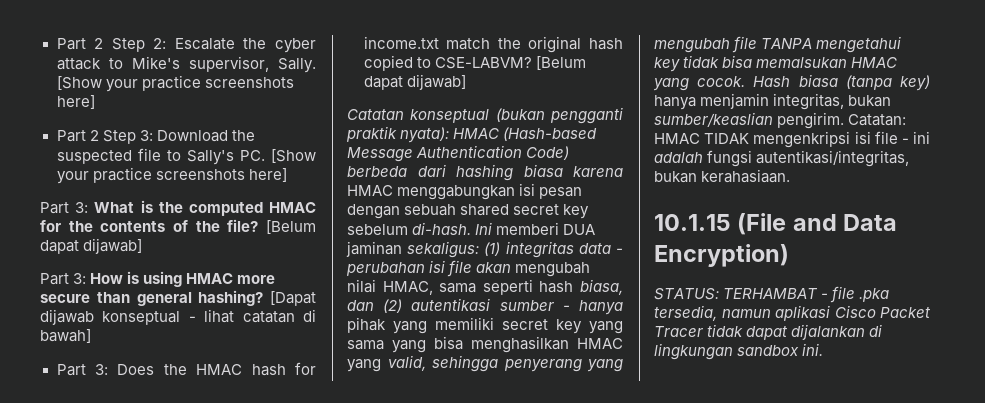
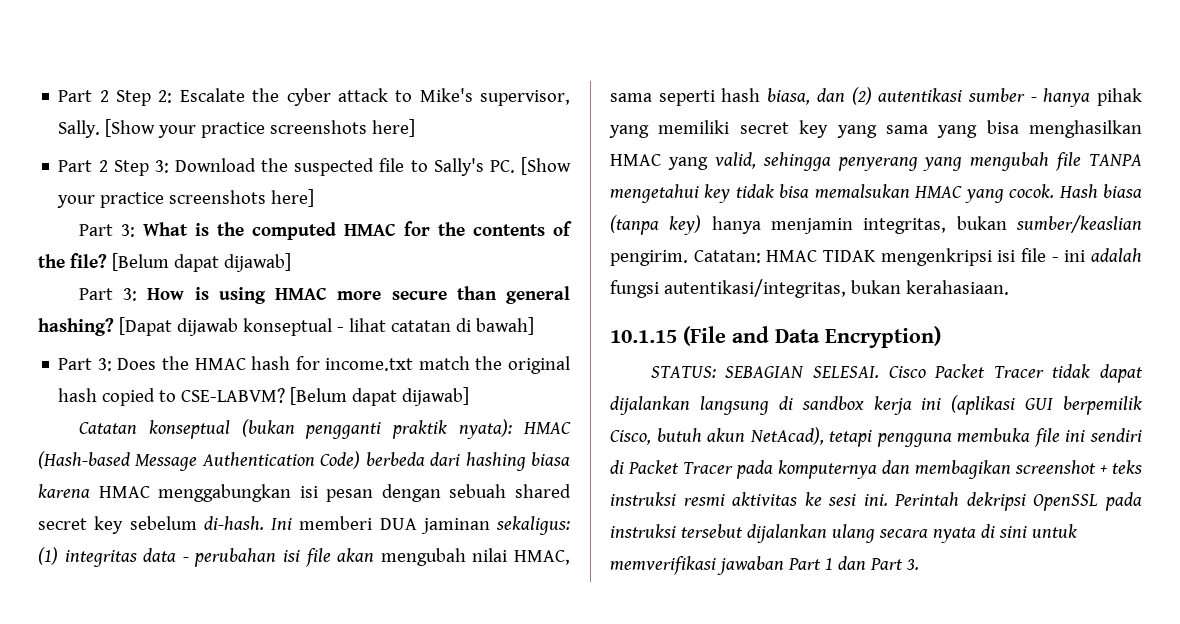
[723,286,890,303] [654,305,830,321] TERHAMBAT - file .pka tersedia, namun aplikasi -> [725,366,879,378] SEBAGIAN SELESAI.
[869,324,883,337] [654,343,824,360] di lingkungan sandbox ini. -> [699,395,1142,415] [610,427,1142,447] [610,460,1142,479] [610,492,1142,511] [610,524,1077,543] [610,556,919,575] langsung di sandbox kerja ini (aplikasi GUI berpemilik Cisco, butuh akun NetAcad), tetapi pengguna membuka file ini sendiri di Packet Tracer pada komputernya dan membagikan screenshot + teks instruksi resmi aktivitas ke sesi ini. Perintah dekripsi OpenSSL pada instruksi tersebut dijalankan ulang secara nyata di sini untuk memverifikasi jawaban Part 1 dan Part 3.

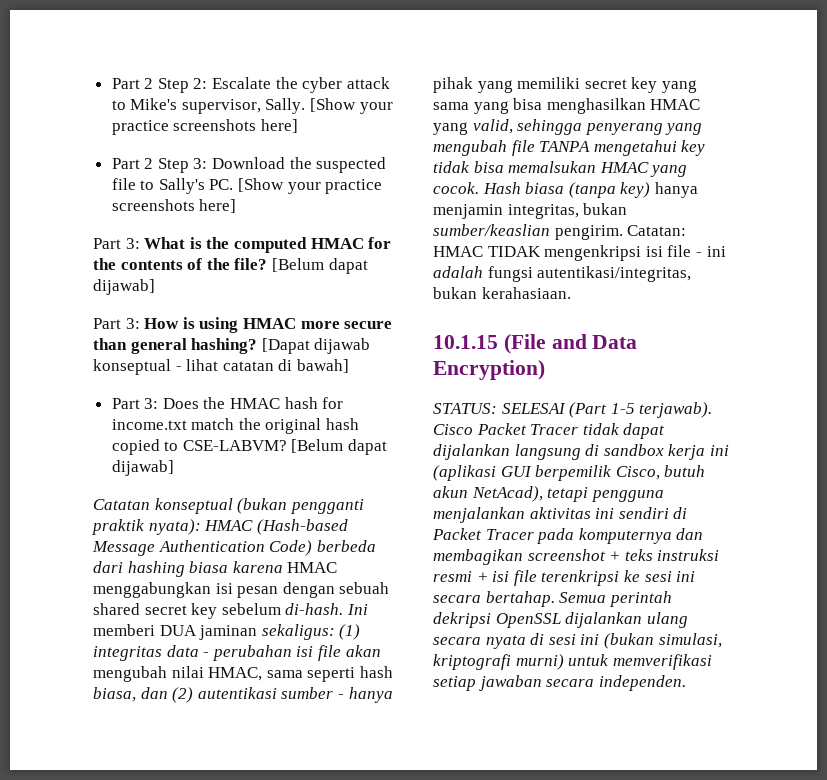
[725,366,879,378] SEBAGIAN SELESAI. -> [501,402,713,418] SELESAI (Part 1-5 terjawab).
[957,428,1060,447] membuka file -> [433,507,591,523] menjalankan aktivitas
[732,492,1142,511] [610,524,743,538] aktivitas ke sesi ini. Perintah dekripsi OpenSSL pada instruksi tersebut -> [476,570,696,586] [433,591,672,607] [433,612,561,628] + isi file terenkripsi ke sesi ini secara bertahap. Semua perintah dekripsi OpenSSL
[998,524,1077,538] [610,556,919,575] sini untuk memverifikasi jawaban Part 1 dan Part 3. -> [548,633,722,649] [433,654,712,670] [433,675,686,691] sesi ini (bukan simulasi, kriptografi murni) untuk memverifikasi setiap jawaban secara independen.

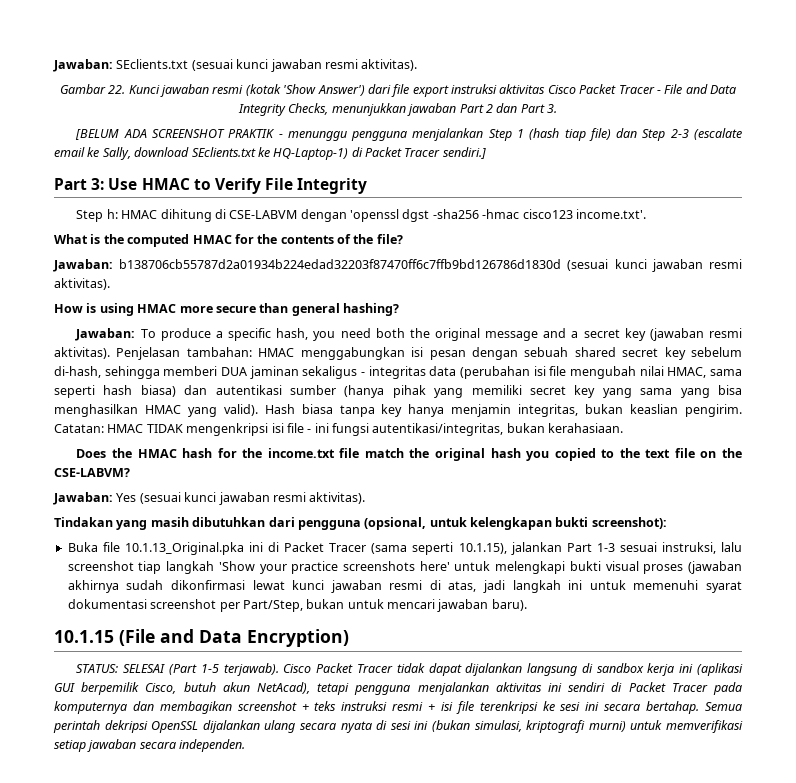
[111,77,390,93] [111,98,393,114] [111,119,298,135] [111,157,387,173] [111,178,383,194] [111,199,237,213] [93,238,140,249] Part 2 Step 2: Escalate the cyber attack to Mike's supervisor, Sally. [Show your practice screenshots here] // Part 2 Step 3: Download the suspected file to Sally's PC. [Show your practice screenshots here] // Part 3: -> [53,59,418,72] [59,84,737,97] [238,103,557,116] [75,128,742,141] [54,147,486,160] [54,178,368,194] [76,209,646,222] Jawaban: SEclients.txt (sesuai kunci jawaban resmi aktivitas). // Gambar 22. Kunci jawaban resmi (kotak 'Show Answer') dari file export instruksi aktivitas Cisco Packet Tracer - File and Data Integrity Checks, menunjukkan jawaban Part 2 dan Part 3. // [BELUM ADA SCREENSHOT PRAKTIK - menunggu pengguna menjalankan Step 1 (hash tiap file) dan Step 2-3 (escalate email ke Sally, download SEclients.txt ke HQ-Laptop-1) di Packet Tracer sendiri.] // Part 3: Use HMAC to Verify File Integrity // Step h: HMAC dihitung di CSE-LABVM dengan 'openssl dgst -sha256 -hmac cisco123 income.txt'. //
[271,258,368,274] [93,279,155,295] [93,318,140,329] [Belum dapat dijawab] // Part 3: -> [53,259,743,272] [54,278,110,290] // Jawaban: b138706cb55787d2a01934b224edad32203f87470ff6c7ffb9bd126786d1830d (sesuai kunci jawaban resmi aktivitas). //
[261,338,371,354] [93,359,349,375] [111,397,344,409] [111,418,360,434] [111,439,388,455] [111,460,174,476] [93,498,364,514] [92,519,348,535] [92,540,376,556] [93,561,283,577] [Dapat dijawab konseptual - lihat catatan di bawah] // Part 3: Does the HMAC hash for income.txt match the original hash copied to CSE-LABVM? [Belum dapat dijawab] // Catatan konseptual (bukan pengganti praktik nyata): HMAC (Hash-based Message Authentication Code) berbeda dari hashing biasa karena -> [75,328,742,341] [54,347,252,360] // Jawaban: To produce a specific hash, you need both the original message and a secret key (jawaban resmi aktivitas). Penjelasan tambahan:
[285,603,368,615] di-hash. Ini -> [54,366,160,379] di-hash, sehingga
[261,624,361,640] [93,645,381,661] sekaligus: (1) integritas data - perubahan isi file akan -> [302,366,567,379] sekaligus - integritas data (perubahan isi file
[93,687,393,703] biasa, dan (2) autentikasi sumber - hanya -> [140,385,385,398] biasa) dan autentikasi sumber (hanya
[472,119,703,135] [433,140,706,156] [433,161,688,177] [433,182,651,198] valid, sehingga penyerang yang mengubah file TANPA mengetahui key tidak bisa memalsukan HMAC yang cocok. Hash biasa (tanpa key) -> [223,404,403,417] valid). Hash biasa tanpa key
[433,224,550,236] sumber/keaslian -> [630,404,679,414] keaslian
[433,266,483,278] adalah -> (329, 428) none
(571, 293) none -> [76,448,743,461] [54,468,130,477] [53,492,366,505] [54,517,667,530] [67,542,743,555] [67,561,742,574] [67,580,742,593] [67,599,527,612] // Does the HMAC hash for the income.txt file match the original hash you copied to the text file on the CSE-LABVM? // Jawaban: Yes (sesuai kunci jawaban resmi aktivitas). // Tindakan yang masih dibutuhkan dari pengguna (opsional, untuk kelengkapan bukti screenshot): // Buka file 10.1.13_Original.pka ini di Packet Tracer (sama seperti 10.1.15), jalankan Part 1-3 sesuai instruksi, lalu screenshot tiap langkah 'Show your practice screenshots here' untuk melengkapi bukti visual proses (jawaban akhirnya sudah dikonfirmasi lewat kunci jawaban resmi di atas, jadi langkah ini untuk memenuhi syarat dokumentasi screenshot per Part/Step, bukan untuk mencari jawaban baru).

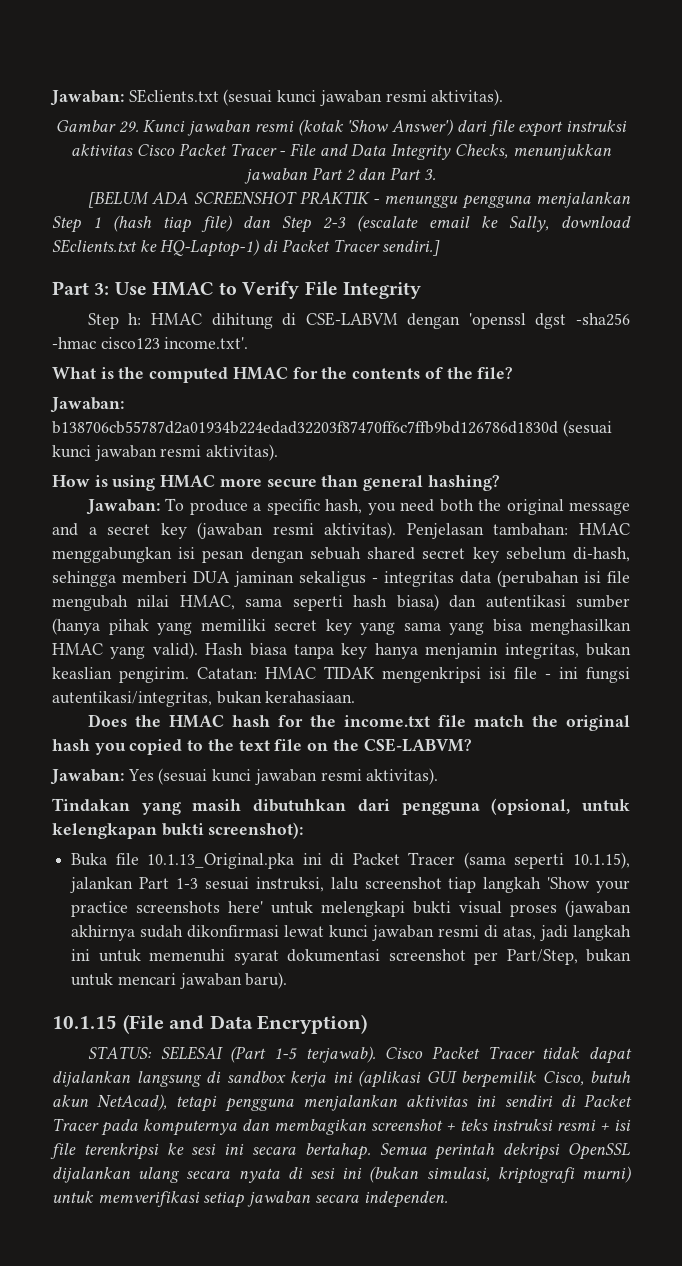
[108,85,126,94] 22. -> [118,121,139,133] 29.

